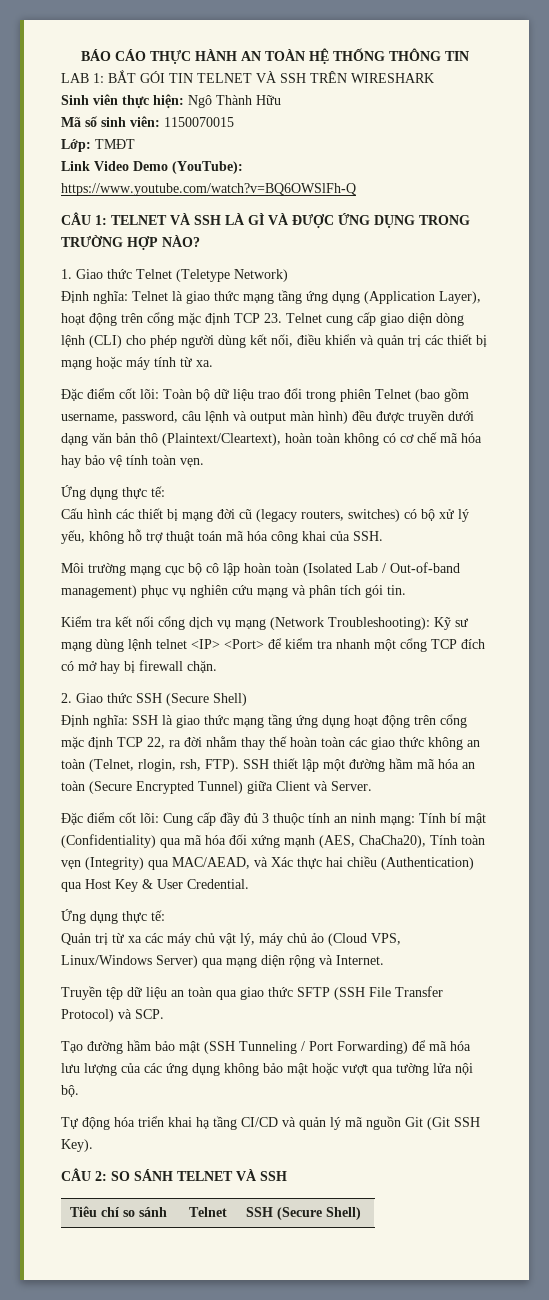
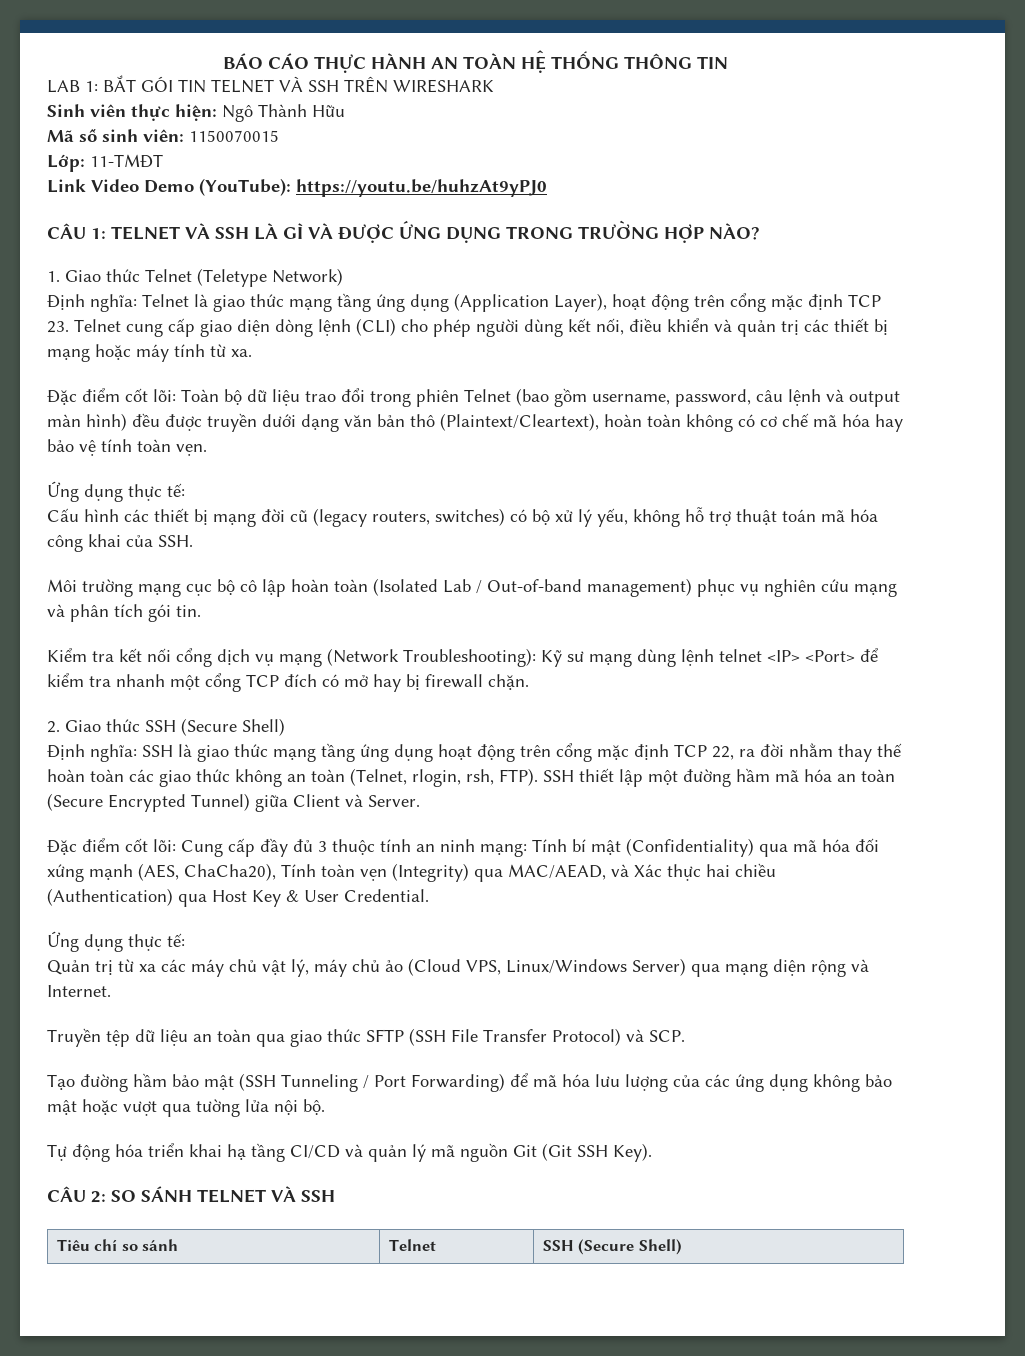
[95,139,135,149] TMĐT -> [90,154,163,168] 11-TMĐT
[61,183,356,196] https://www.youtube.com/watch?v=BQ6OWSlFh-Q -> [296,179,547,197] https://youtu.be/huhzAt9yPJ0

